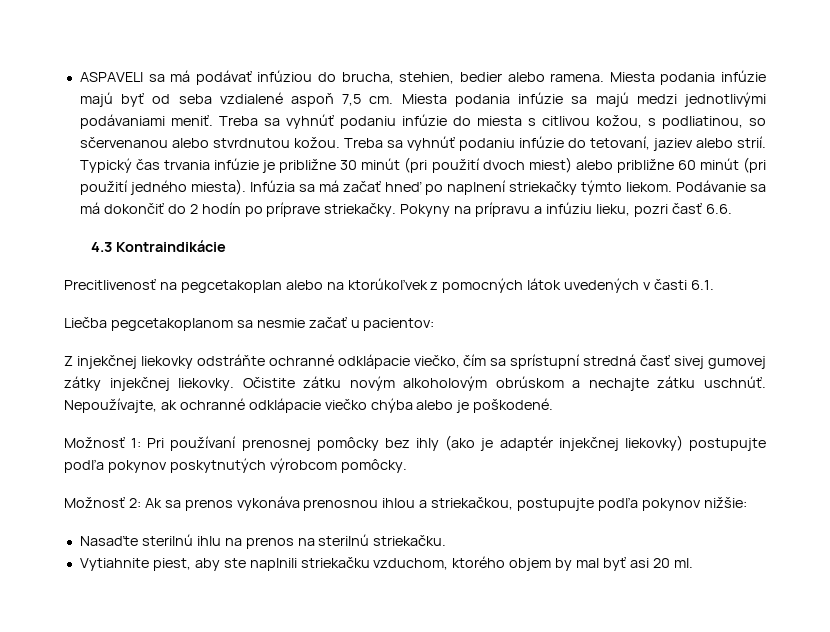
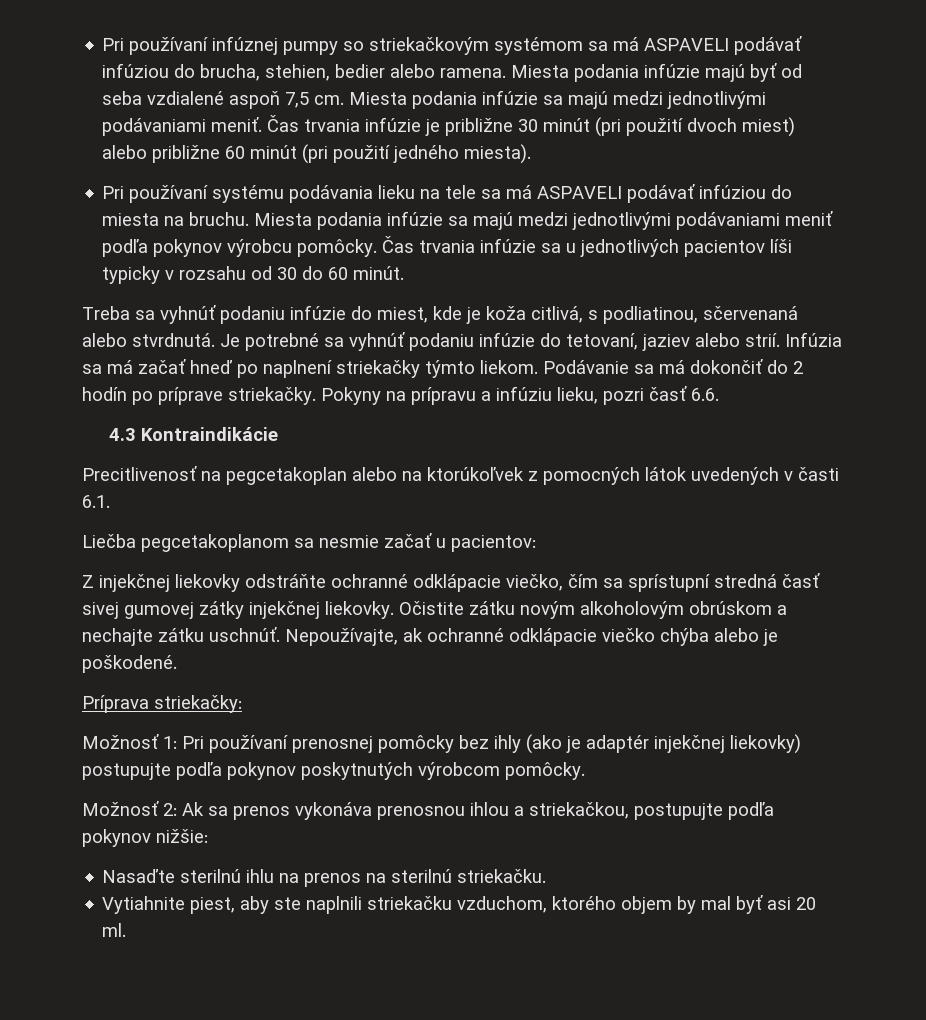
[79,70,191,82] ASPAVELI sa má -> [102,36,730,55] Pri používaní infúznej pumpy so striekačkovým systémom sa má ASPAVELI
[218,114,766,129] [79,136,766,151] [79,158,161,173] Treba sa vyhnúť podaniu infúzie do miesta s citlivou kožou, s podliatinou, so sčervenanou alebo stvrdnutou kožou. Treba sa vyhnúť podaniu infúzie do tetovaní, jaziev alebo strií. Typický čas -> [267,115,300,132] Čas
(246, 187) none -> [102,184,793,203] [102,211,834,230] [102,236,793,257] [102,266,405,284] [82,305,798,324] [82,332,780,351] // Pri používaní systému podávania lieku na tele sa má ASPAVELI podávať infúziou do miesta na bruchu. Miesta podania infúzie sa majú medzi jednotlivými podávaniami meniť podľa pokynov výrobcu pomôcky. Čas trvania infúzie sa u jednotlivých pacientov líši typicky v rozsahu od 30 do 60 minút. // Treba sa vyhnúť podaniu infúzie do miest, kde je koža citlivá, s podliatinou, sčervenaná alebo stvrdnutá. Je potrebné sa vyhnúť podaniu infúzie do tetovaní, jaziev alebo strií.
(554, 405) none -> [82,695,242,713] // Príprava striekačky:

